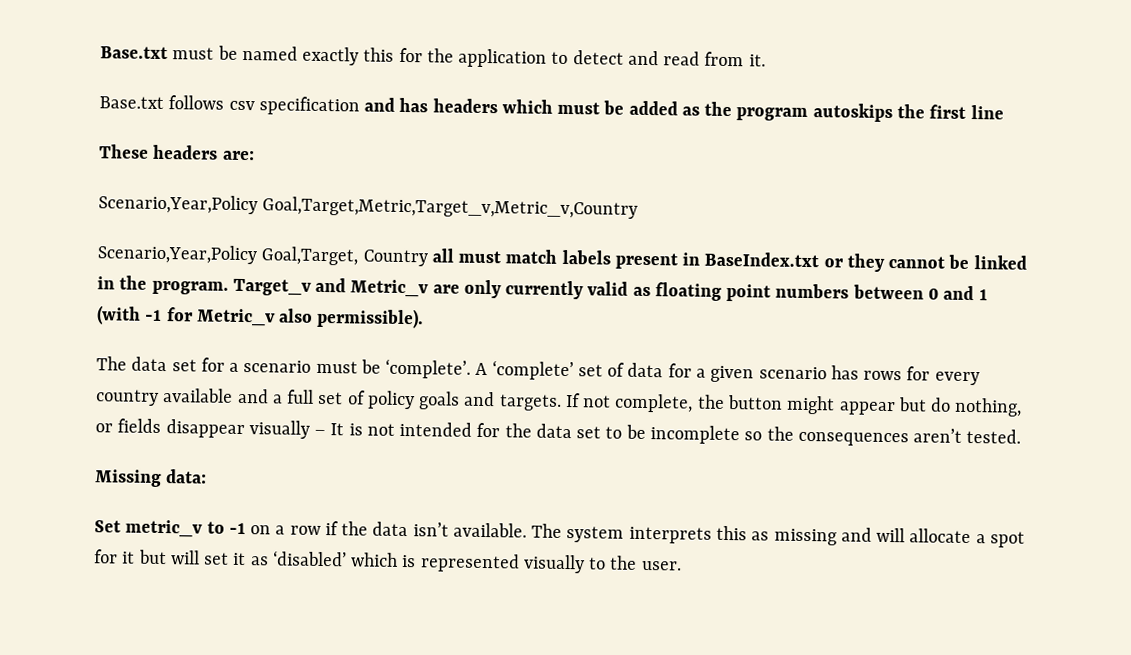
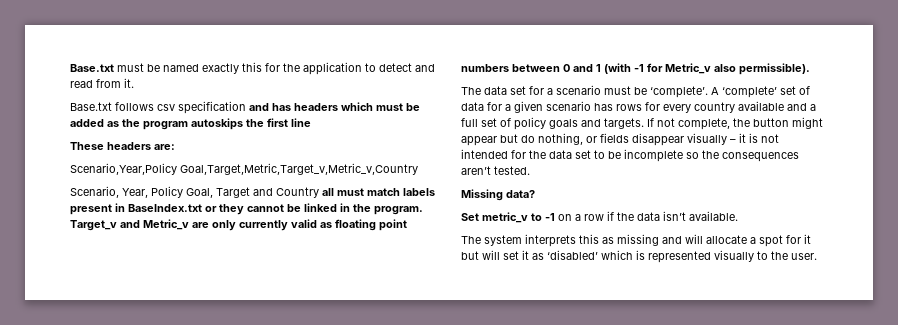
[97,244,359,266] Scenario,Year,Policy Goal,Target, -> [70,186,273,198] Scenario, Year, Policy Goal, Target and
[330,423,345,436] It -> [739,133,746,143] it
[166,469,208,484] data: -> [506,190,535,198] data?
(527, 530) none -> (738, 216) //

